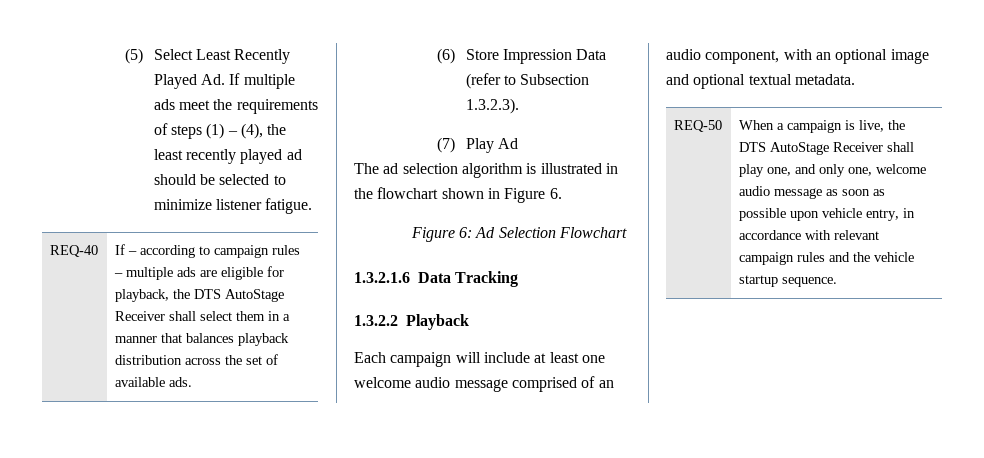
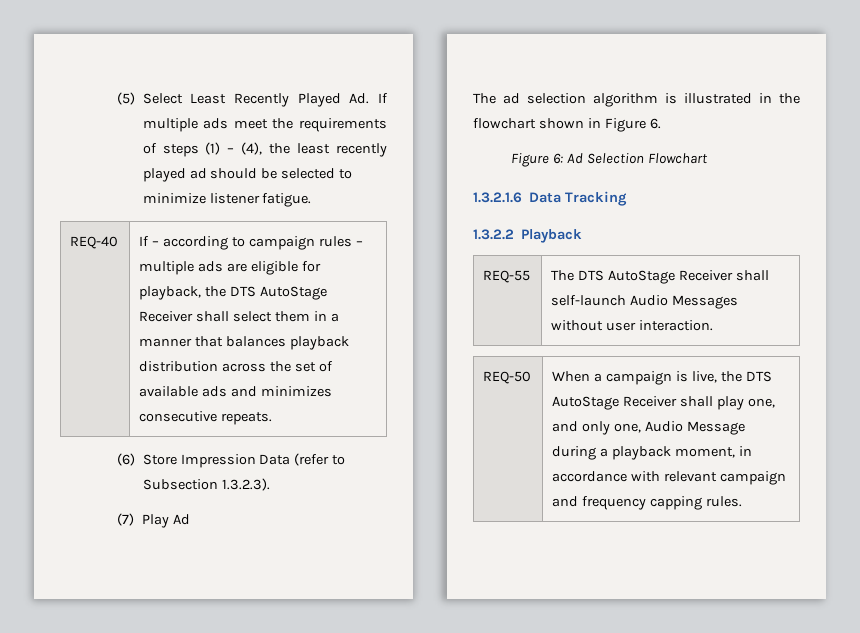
[169,377,193,387] ads. -> [201,386,332,397] [139,411,272,425] ads and minimizes consecutive repeats.
[354,352,605,367] [354,376,614,392] [666,49,929,64] [666,74,855,89] // Each campaign will include at least one welcome audio message comprised of an audio component, with an optional image and optional textual metadata. -> [483,270,531,283] [551,270,769,284] [551,295,738,309] [551,320,713,331] // REQ-55 | The DTS AutoStage Receiver shall self-launch Audio Messages without user interaction.
[876,164,927,174] [739,186,886,199] [739,208,900,221] welcome audio message as soon as possible upon vehicle entry, -> [644,421,745,435] [552,446,735,460] Audio Message during a playback moment,
[797,252,915,262] [739,275,838,287] rules and the vehicle startup sequence. -> [552,496,742,510] and frequency capping rules.

